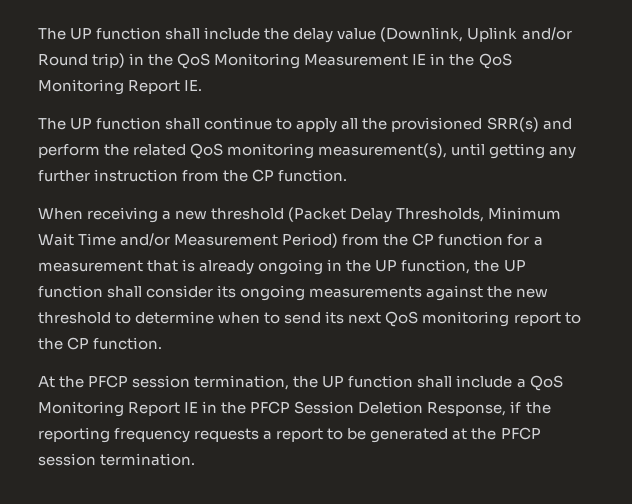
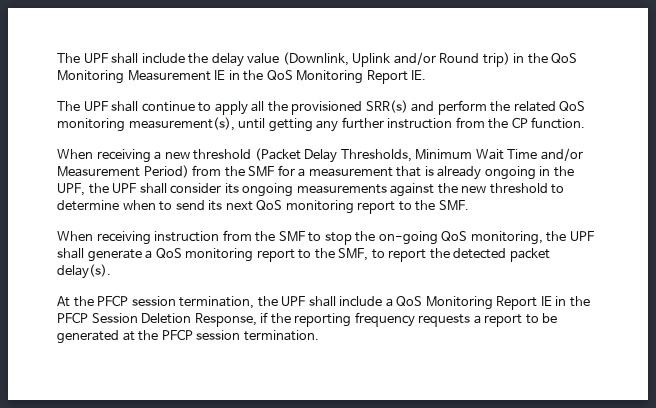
[38,27,162,40] The UP function -> [57,53,108,63] The UPF
[70,117,162,130] UP function -> [83,101,108,111] UPF
[412,233,504,246] CP function -> [248,166,275,177] SMF
[375,259,526,274] [38,285,103,298] UP function, the UP function -> [57,183,137,196] UPF, the UPF
[67,337,163,350] CP function. -> [438,200,469,211] [57,230,594,245] [57,248,550,262] [57,264,111,279] SMF. // When receiving instruction from the SMF to stop the on-going QoS monitoring, the UPF shall generate a QoS monitoring report to the SMF, to report the detected packet delay(s).
[322,375,414,388] UP function -> [281,296,306,306] UPF

